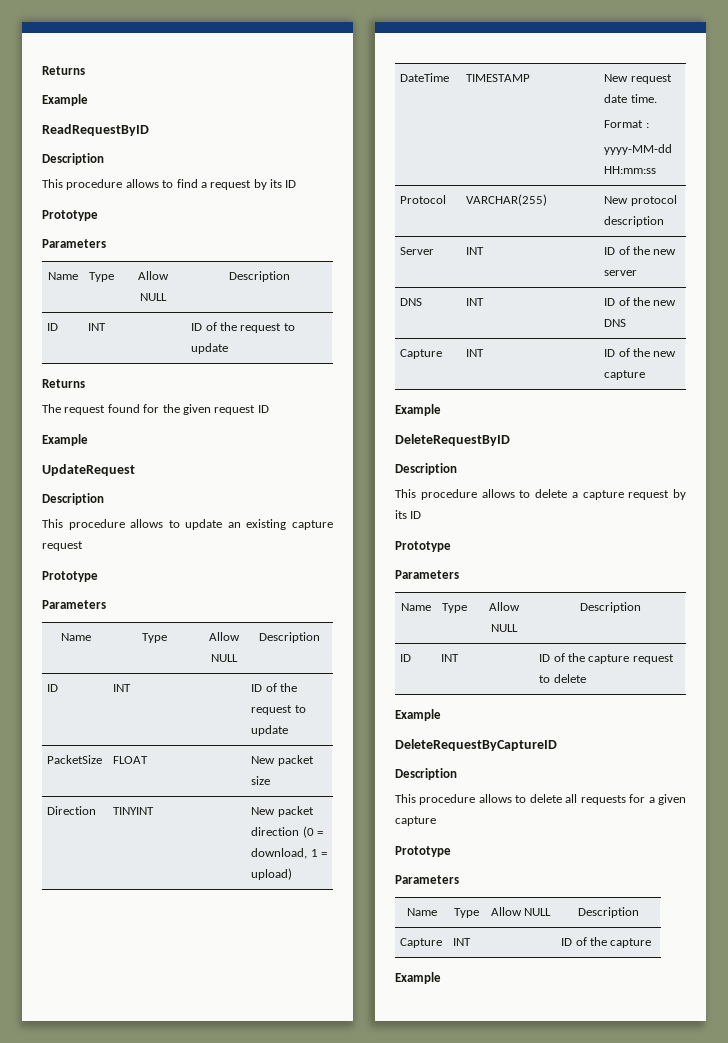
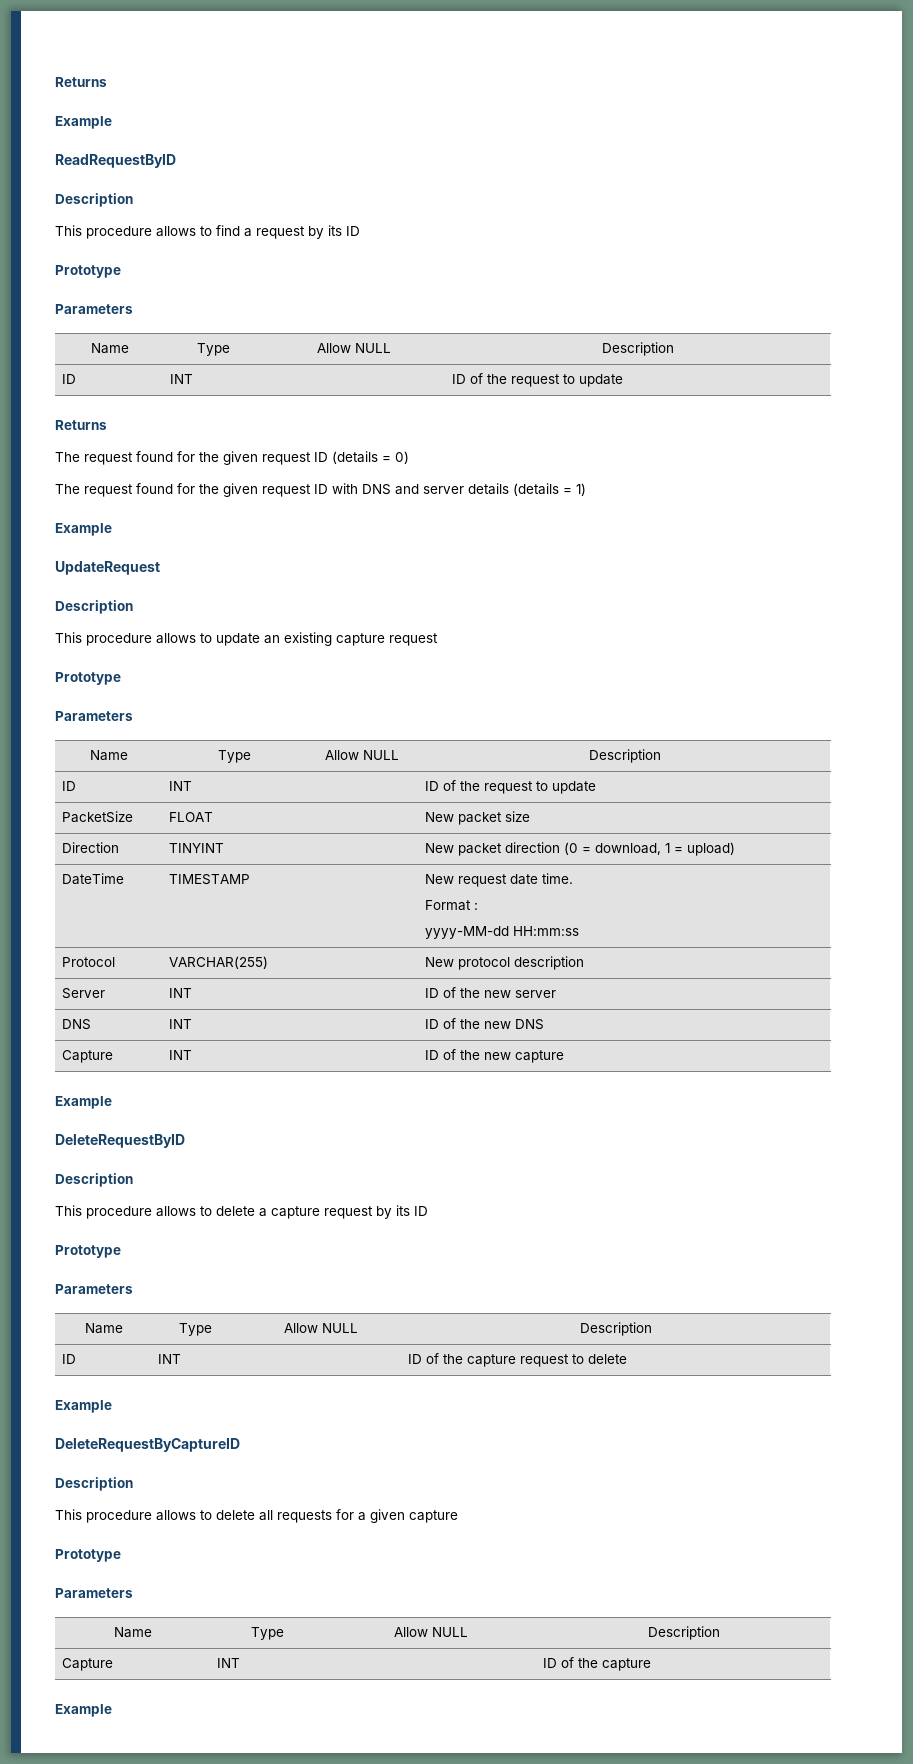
(269, 409) none -> [332,451,409,464] [55,483,586,497] (details = 0) // The request found for the given request ID with DNS and server details (details = 1)

